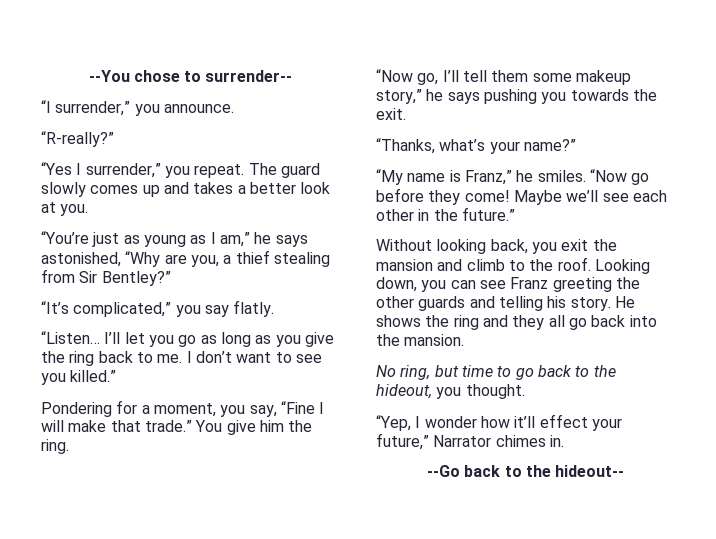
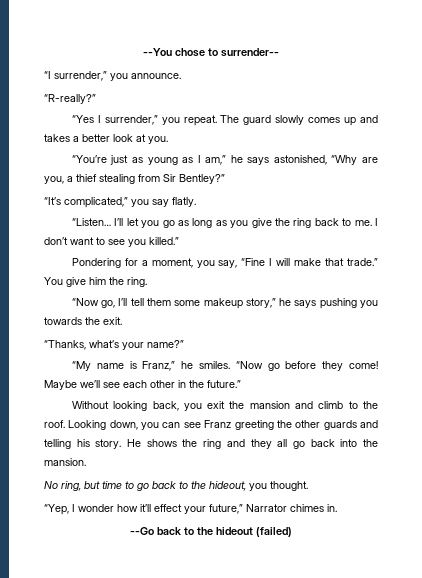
[555,465,625,477] hideout-- -> [216,527,292,537] hideout (failed)

